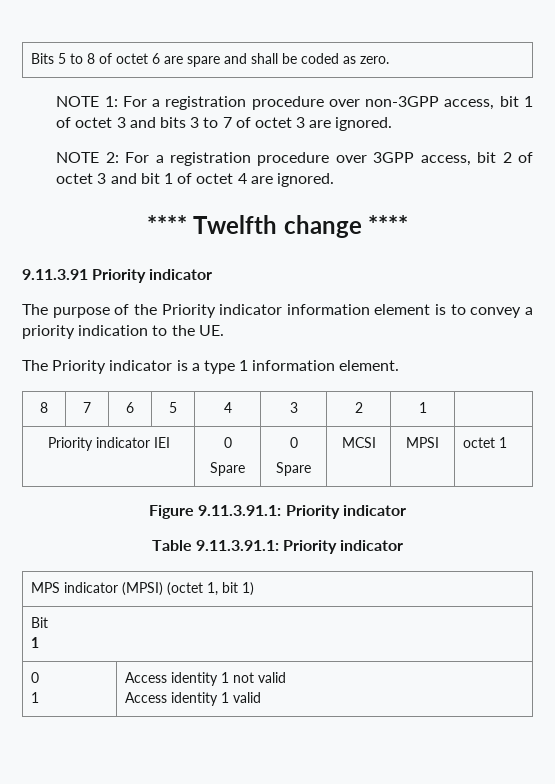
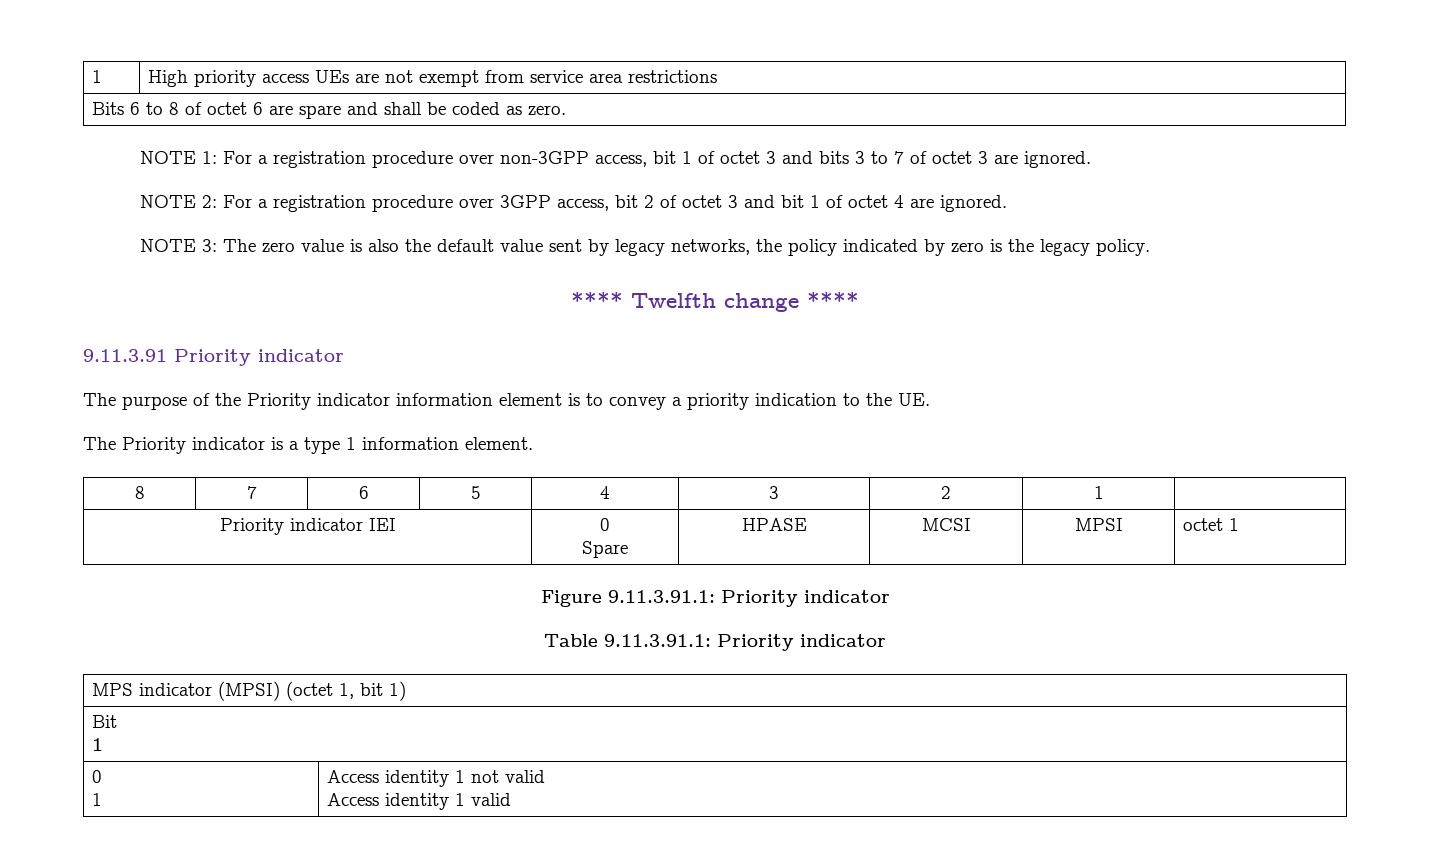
[31,53,67,64] Bits 5 -> [91,70,102,83] [147,70,717,87] [91,102,140,115] 1 | High priority access UEs are not exempt from service area restrictions // Bits 6
(334, 180) none -> [139,239,1150,256] // NOTE 3: The zero value is also the default value sent by legacy networks, the policy indicated by zero is the legacy policy.
[289,437,298,448] [276,462,311,476] 0 // Spare -> [741,518,807,531] HPASE

